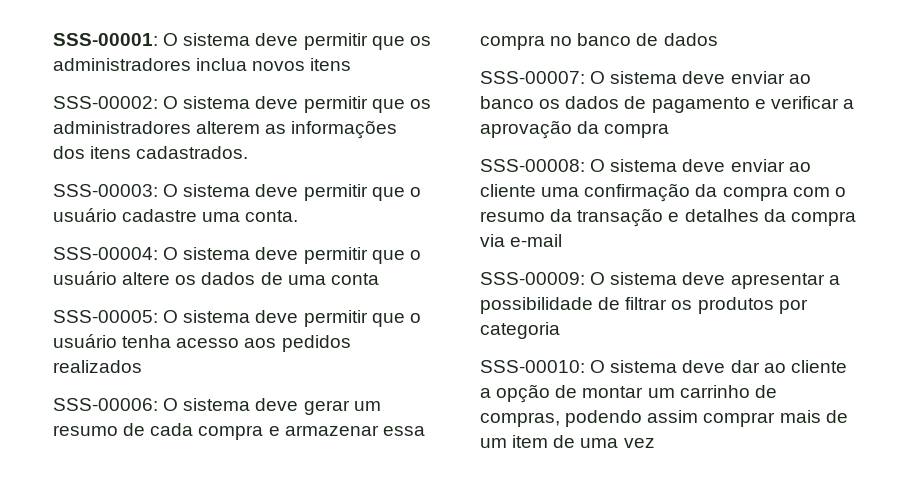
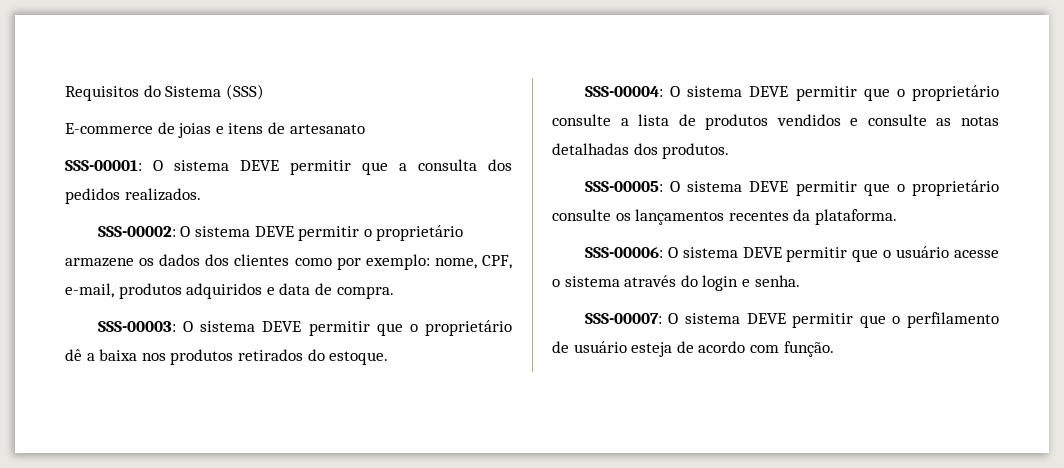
(53, 39) none -> [65,84,264,101] [65,122,365,138] Requisitos do Sistema (SSS) // E-commerce de joias e itens de artesanato //
[255,33,431,50] [53,58,352,71] [53,96,431,113] [53,120,398,139] [53,146,249,159] [53,184,421,201] [53,208,299,222] [53,247,421,264] [53,271,379,285] [53,310,421,327] [53,334,351,352] [53,360,142,373] [53,398,381,415] [53,423,425,440] [480,33,718,50] [480,71,811,84] [480,96,854,113] [480,120,670,139] [480,159,811,172] [480,183,846,202] [480,208,856,227] [480,234,563,247] [480,272,840,289] [480,297,808,314] [480,322,560,339] [480,360,847,373] [480,384,777,403] [480,410,848,427] [480,435,655,448] deve permitir que os administradores inclua novos itens // SSS-00002: O sistema deve permitir que os administradores alterem as informações dos itens cadastrados. // SSS-00003: O sistema deve permitir que o usuário cadastre uma conta. // SSS-00004: O sistema deve permitir que o usuário altere os dados de uma conta // SSS-00005: O sistema deve permitir que o usuário tenha acesso aos pedidos realizados // SSS-00006: O sistema deve gerar um resumo de cada compra e armazenar essa compra no banco de dados // SSS-00007: O sistema deve enviar ao banco os dados de pagamento e verificar a aprovação da compra // SSS-00008: O sistema deve enviar ao cliente uma confirmação da compra com o resumo da transação e detalhes da compra via e-mail // SSS-00009: O sistema deve apresentar a possibilidade de filtrar os produtos por categoria // SSS-00010: O sistema deve dar ao cliente a opção de montar um carrinho de compras, podendo assim comprar mais de um item de uma vez -> [240,159,512,175] [65,188,201,204] [97,225,464,241] [65,254,512,270] [65,283,394,299] [97,320,512,336] [65,349,389,365] [584,85,999,101] [552,114,999,130] [552,143,730,159] [584,180,999,196] [552,209,897,225] [584,246,999,262] [552,275,800,291] [584,312,999,328] [552,341,834,357] DEVE permitir que a consulta dos pedidos realizados. // SSS-00002: O sistema DEVE permitir o proprietário armazene os dados dos clientes como por exemplo: nome, CPF, e-mail, produtos adquiridos e data de compra. // SSS-00003: O sistema DEVE permitir que o proprietário dê a baixa nos produtos retirados do estoque. // SSS-00004: O sistema DEVE permitir que o proprietário consulte a lista de produtos vendidos e consulte as notas detalhadas dos produtos. // SSS-00005: O sistema DEVE permitir que o proprietário consulte os lançamentos recentes da plataforma. // SSS-00006: O sistema DEVE permitir que o usuário acesse o sistema através do login e senha. // SSS-00007: O sistema DEVE permitir que o perfilamento de usuário esteja de acordo com função.

